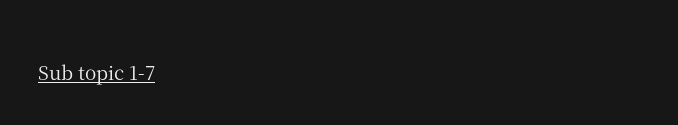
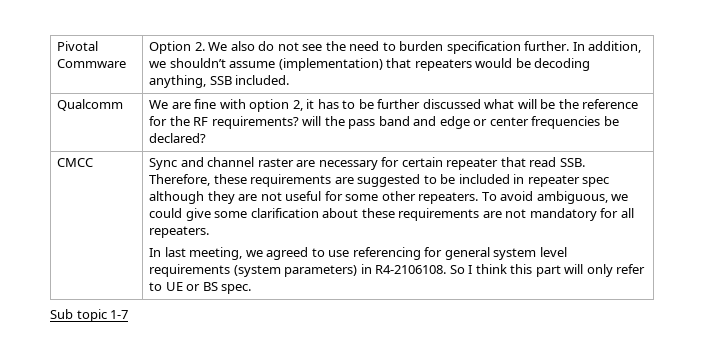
(38, 72) none -> [57,41,99,51] [57,59,127,68] [149,41,642,54] [149,58,591,71] [149,75,290,88] [57,99,124,111] [149,99,639,112] [149,116,619,129] [149,133,207,143] [57,158,94,167] [149,157,585,170] [149,174,610,187] [149,191,629,204] [149,208,634,221] [149,226,210,238] [149,247,567,260] [149,264,646,277] [149,282,252,294] Pivotal Commware | Option 2. We also do not see the need to burden specification further. In addition, we shouldn’t assume (implementation) that repeaters would be decoding anything, SSB included. // Qualcomm | We are fine with option 2, it has to be further discussed what will be the reference for the RF requirements? will the pass band and edge or center frequencies be declared? // CMCC | Sync and channel raster are necessary for certain repeater that read SSB. Therefore, these requirements are suggested to be included in repeater spec although they are not useful for some other repeaters. To avoid ambiguous, we could give some clarification about these requirements are not mandatory for all repeaters. // In last meeting, we agreed to use referencing for general system level requirements (system parameters) in R4-2106108. So I think this part will only refer to UE or BS spec. //

